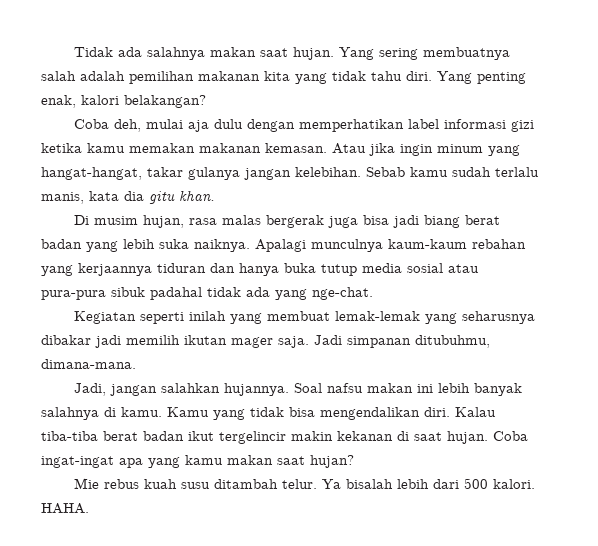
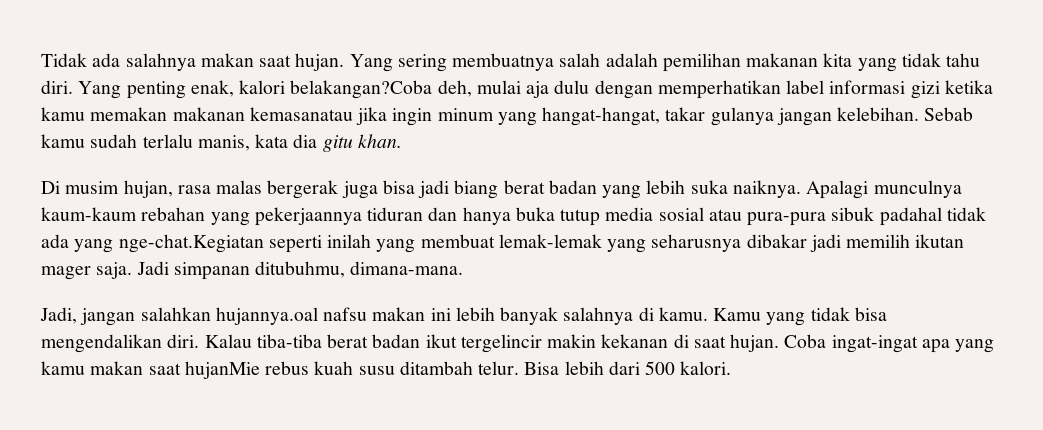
[124,95,206,108] [74,119,110,129] belakangan? // Coba -> [290,80,433,99] belakangan?Coba
[265,143,366,154] kemasan. Atau -> [249,107,353,121] kemasanatau
[78,263,152,276] kerjaannya -> [254,207,362,226] pekerjaannya
[312,287,373,300] [74,311,137,324] nge-chat. // Kegiatan -> [118,234,264,253] nge-chat.Kegiatan
[224,383,323,396] hujannya. Soal -> [215,307,318,325] hujannya.oal
[310,455,354,468] [74,478,100,489] hujan? // Mie -> [184,361,260,379] hujanMie
[322,479,394,489] Ya bisalah -> [524,362,560,375] Bisa
[41,503,89,514] HAHA. -> (732, 368) none

